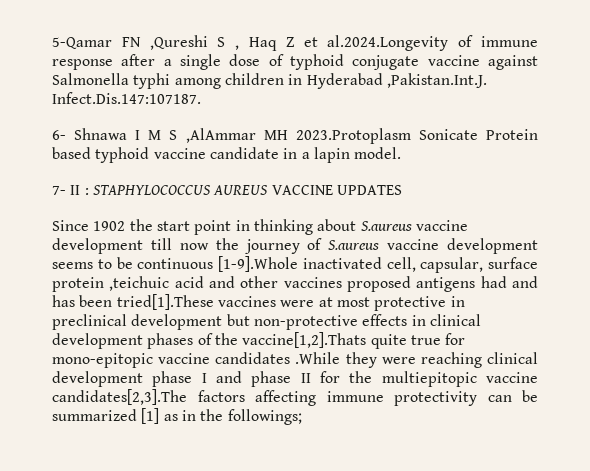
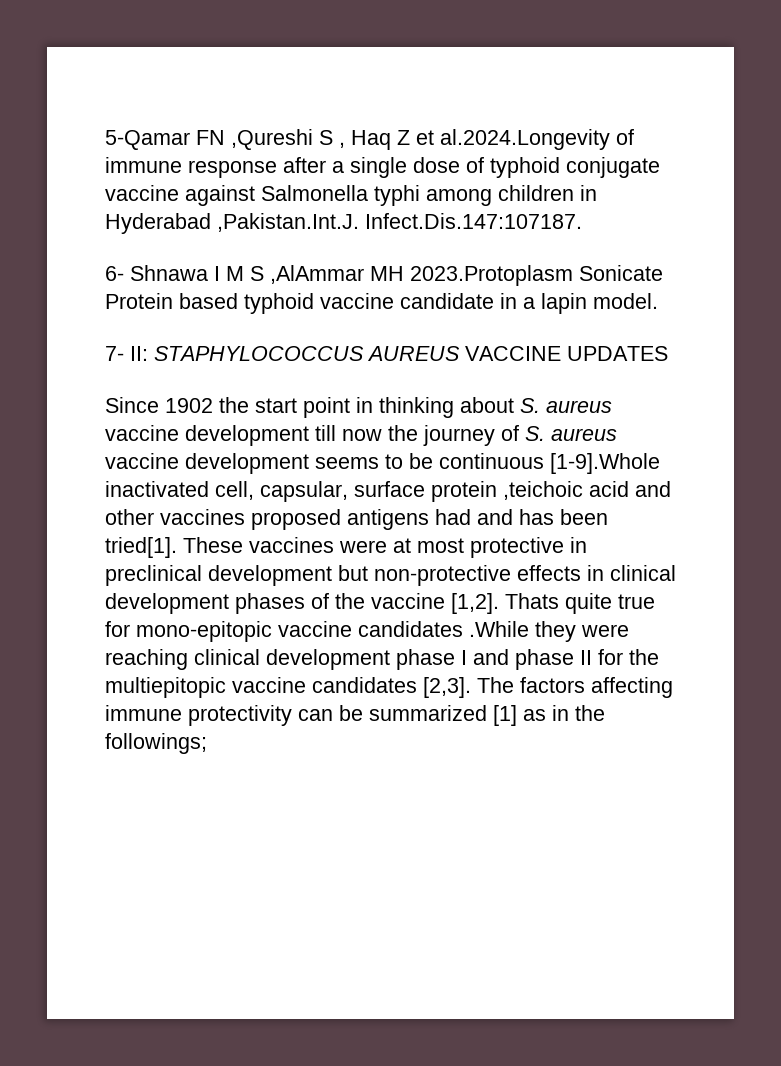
[70,185,89,195] II : -> [130,346,148,361] II:
[360,221,412,231] S.aureus -> [520,398,612,413] S. aureus
[328,240,380,250] S.aureus -> [525,426,617,441] S. aureus
[109,276,170,291] ,teichuic -> [503,481,583,500] ,teichoic
[116,294,214,310] tried[1].These -> [105,537,243,558] tried[1]. These
[242,332,367,348] vaccine[1,2].Thats -> [371,593,559,614] vaccine [1,2]. Thats
[52,389,187,405] candidates[2,3].The -> [312,677,514,698] candidates [2,3]. The

